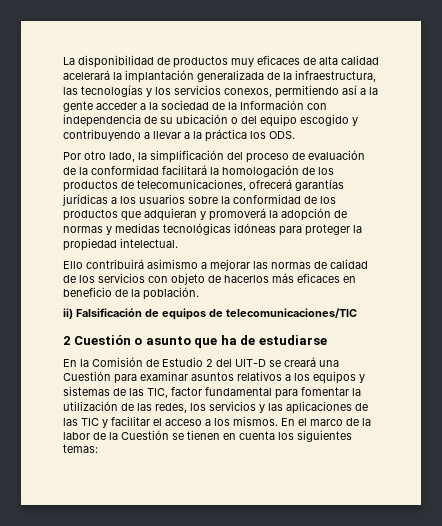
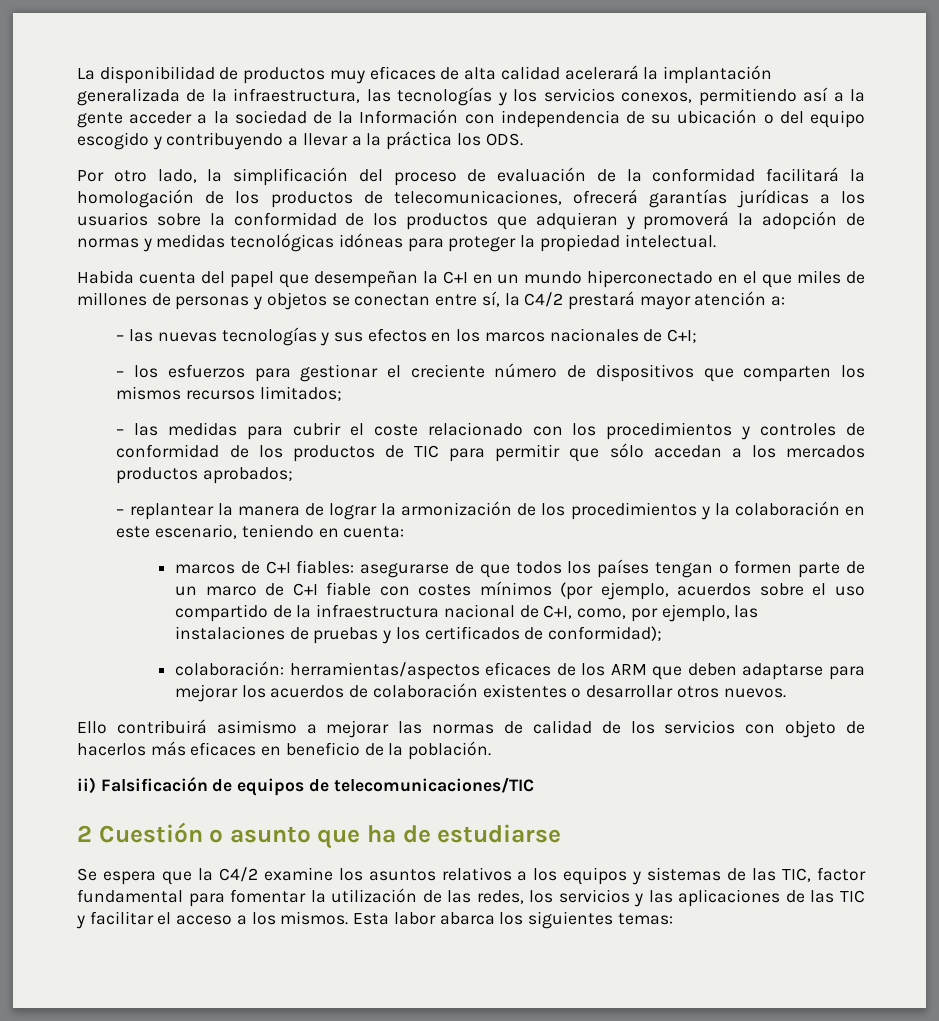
(178, 243) none -> [77,270,865,288] [77,291,786,310] [116,327,698,346] [116,363,866,382] [116,386,342,401] [116,422,865,440] [116,443,866,462] [116,467,294,484] [116,501,866,520] [116,524,405,539] [175,559,866,578] [175,581,866,600] [175,604,759,622] [175,626,663,644] [175,661,866,680] [175,683,786,702] // Habida cuenta del papel que desempeñan la C+I en un mundo hiperconectado en el que miles de millones de personas y objetos se conectan entre sí, la C4/2 prestará mayor atención a: // – las nuevas tecnologías y sus efectos en los marcos nacionales de C+I; // – los esfuerzos para gestionar el creciente número de dispositivos que comparten los mismos recursos limitados; // – las medidas para cubrir el coste relacionado con los procedimientos y controles de conformidad de los productos de TIC para permitir que sólo accedan a los mercados productos aprobados; // – replantear la manera de lograr la armonización de los procedimientos y la colaboración en este escenario, teniendo en cuenta: // marcos de C+I fiables: asegurarse de que todos los países tengan o formen parte de un marco de C+I fiable con costes mínimos (por ejemplo, acuerdos sobre el uso compartido de la infraestructura nacional de C+I, como, por ejemplo, las instalaciones de pruebas y los certificados de conformidad); // colaboración: herramientas/aspectos eficaces de los ARM que deben adaptarse para mejorar los acuerdos de colaboración existentes o desarrollar otros nuevos.
[63,357,339,367] [63,371,188,384] En la Comisión de Estudio 2 del UIT-D se creará una Cuestión para examinar -> [77,867,363,885] Se espera que la C4/2 examine los
[281,418,371,426] [63,430,275,440] En el marco de la labor de la Cuestión se tienen en cuenta -> [353,912,495,925] Esta labor abarca

